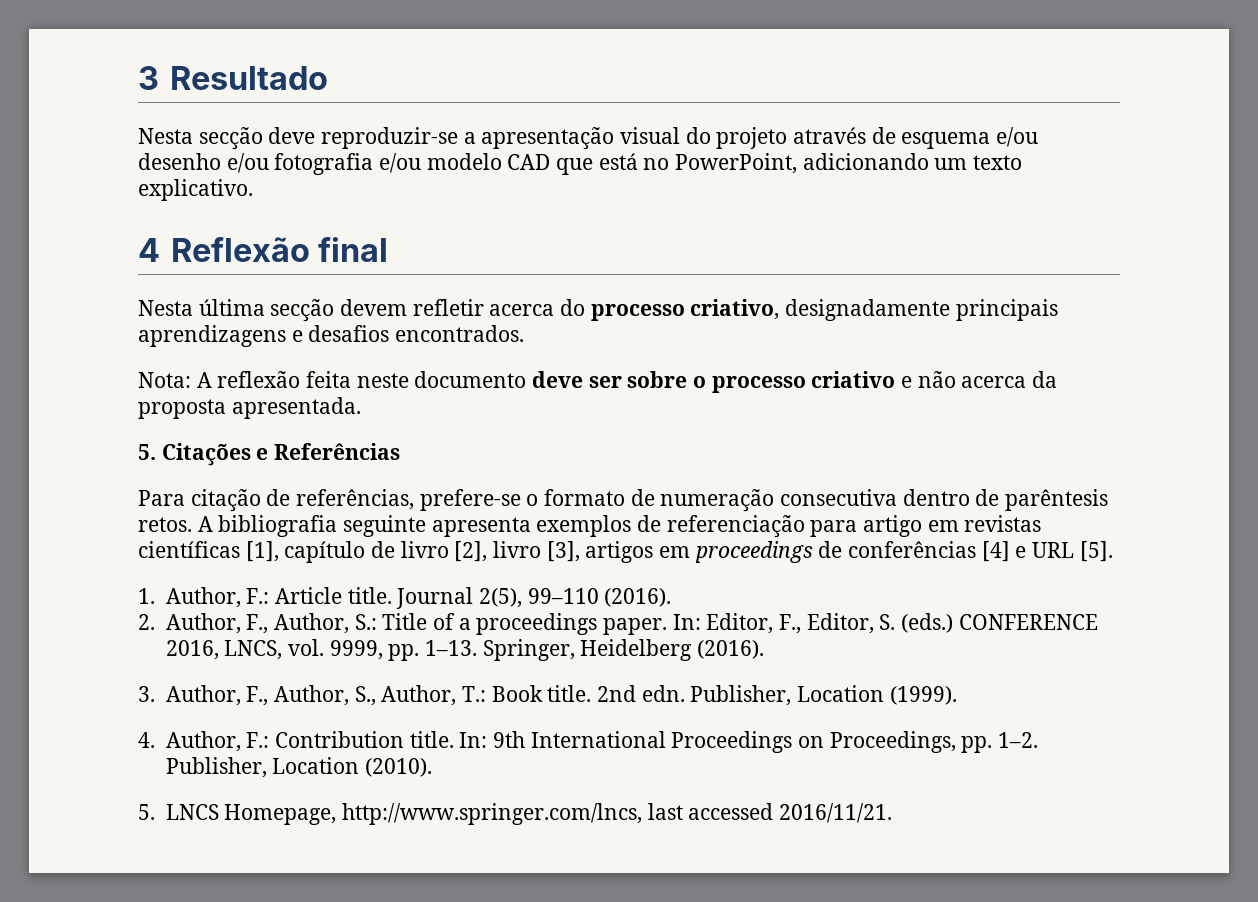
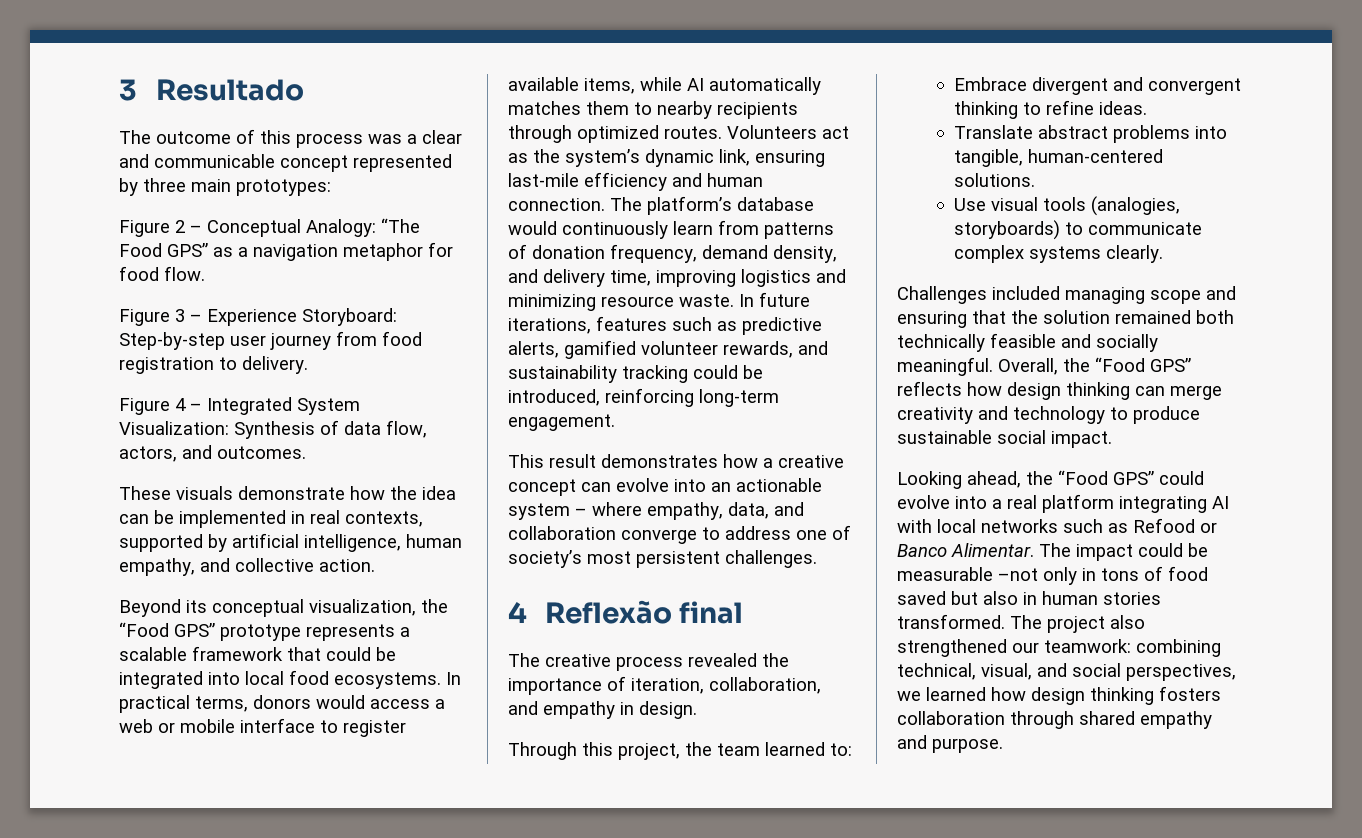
[138,127,1039,150] [138,153,1023,175] [138,179,253,201] [138,237,389,262] [138,299,1058,322] [138,325,525,347] [138,371,1058,393] [138,397,361,419] [138,443,401,466] [138,489,1109,512] [138,515,1042,538] [138,541,1113,563] [138,587,672,609] [138,613,1098,635] [165,639,764,661] [138,685,957,706] [138,731,1038,753] [165,757,432,778] [138,803,892,825] Nesta secção deve reproduzir-se a apresentação visual do projeto através de esquema e/ou desenho e/ou fotografia e/ou modelo CAD que está no PowerPoint, adicionando um texto explicativo. // 4 Reflexão final // Nesta última secção devem refletir acerca do processo criativo, designadamente principais aprendizagens e desafios encontrados. // Nota: A reflexão feita neste documento deve ser sobre o processo criativo e não acerca da proposta apresentada. // 5. Citações e Referências // Para citação de referências, prefere-se o formato de numeração consecutiva dentro de parêntesis retos. A bibliografia seguinte apresenta exemplos de referenciação para artigo em revistas científicas [1], capítulo de livro [2], livro [3], artigos em proceedings de conferências [4] e URL [5]. // 1. Author, F.: Article title. Journal 2(5), 99–110 (2016). // 2. Author, F., Author, S.: Title of a proceedings paper. In: Editor, F., Editor, S. (eds.) CONFERENCE 2016, LNCS, vol. 9999, pp. 1–13. Springer, Heidelberg (2016). // 3. Author, F., Author, S., Author, T.: Book title. 2nd edn. Publisher, Location (1999). // 4. Author, F.: Contribution title. In: 9th International Proceedings on Proceedings, pp. 1–2. Publisher, Location (2010). // 5. LNCS Homepage, http://www.springer.com/lncs, last accessed 2016/11/21. -> [119,129,462,148] [119,154,452,172] [119,178,331,196] [119,218,420,237] [119,242,453,261] [119,266,205,281] [119,308,397,326] [119,331,422,350] [119,356,308,374] [119,397,360,415] [119,420,427,439] [119,445,306,462] [119,486,456,500] [119,510,423,528] [119,533,462,552] [119,558,375,576] [119,599,448,617] [119,622,410,641] [119,646,396,661] [119,670,461,689] [119,695,445,713] [119,718,406,737] [508,77,821,95] [508,101,798,119] [508,125,849,143] [508,149,825,167] [508,172,763,191] [508,196,814,215] [508,220,834,239] [508,244,837,263] [508,269,846,287] [508,292,810,311] [508,316,822,335] [508,340,828,359] [508,365,763,383] [508,388,779,407] [508,414,615,431] [508,454,844,468] [508,478,822,496] [508,502,804,520] [508,525,851,544] [508,550,817,568] [508,600,744,624] [508,653,789,671] [508,676,821,695] [508,701,697,719] [508,742,852,760] [953,77,1241,95] [953,100,1147,119] [953,125,1227,143] [953,149,1163,167] [953,173,1035,187] [953,196,1180,216] [953,220,1202,240] [953,245,1163,263] [897,286,1236,304] [897,310,1234,328] [897,333,1158,352] [897,357,1191,376] [897,381,1222,400] [897,406,1200,424] [897,430,1112,448] [897,470,1204,489] [897,494,1229,513] [897,518,1217,533] [897,543,1208,561] [897,566,1208,585] [897,591,1161,605] [897,614,1145,633] [897,639,1221,657] [897,663,1236,681] [897,686,1221,705] [897,711,1212,729] [897,735,1003,753] The outcome of this process was a clear and communicable concept represented by three main prototypes: // Figure 2 – Conceptual Analogy: “The Food GPS” as a navigation metaphor for food flow. // Figure 3 – Experience Storyboard: Step-by-step user journey from food registration to delivery. // Figure 4 – Integrated System Visualization: Synthesis of data flow, actors, and outcomes. // These visuals demonstrate how the idea can be implemented in real contexts, supported by artificial intelligence, human empathy, and collective action. // Beyond its conceptual visualization, the “Food GPS” prototype represents a scalable framework that could be integrated into local food ecosystems. In practical terms, donors would access a web or mobile interface to register available items, while AI automatically matches them to nearby recipients through optimized routes. Volunteers act as the system’s dynamic link, ensuring last-mile efficiency and human connection. The platform’s database would continuously learn from patterns of donation frequency, demand density, and delivery time, improving logistics and minimizing resource waste. In future iterations, features such as predictive alerts, gamified volunteer rewards, and sustainability tracking could be introduced, reinforcing long-term engagement. // This result demonstrates how a creative concept can evolve into an actionable system – where empathy, data, and collaboration converge to address one of society’s most persistent challenges. // 4 Reflexão final // The creative process revealed the importance of iteration, collaboration, and empathy in design. // Through this project, the team learned to: // Embrace divergent and convergent thinking to refine ideas. // Translate abstract problems into tangible, human-centered solutions. // Use visual tools (analogies, storyboards) to communicate complex systems clearly. // Challenges included managing scope and ensuring that the solution remained both technically feasible and socially meaningful. Overall, the “Food GPS” reflects how design thinking can merge creativity and technology to produce sustainable social impact. // Looking ahead, the “Food GPS” could evolve into a real platform integrating AI with local networks such as Refood or Banco Alimentar. The impact could be measurable –not only in tons of food saved but also in human stories transformed. The project also strengthened our teamwork: combining technical, visual, and social perspectives, we learned how design thinking fosters collaboration through shared empathy and purpose.

